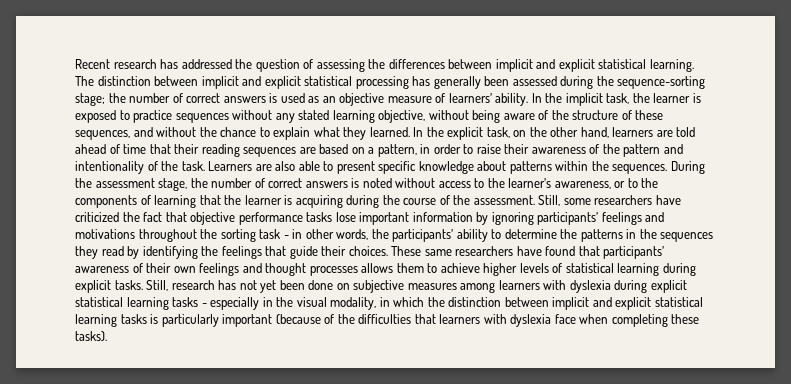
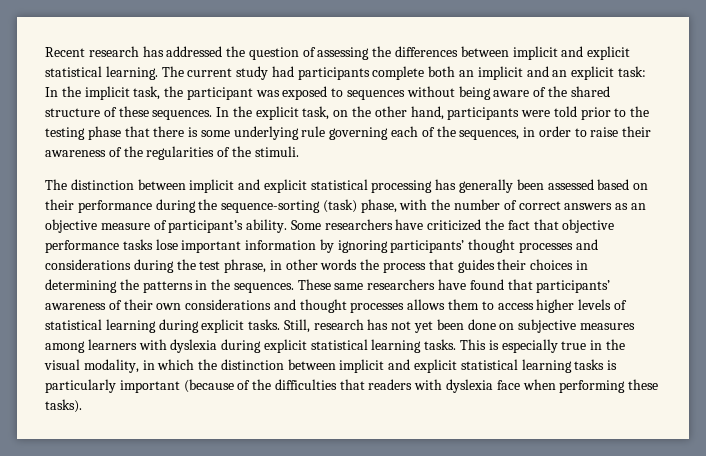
(94, 81) none -> [187,66,646,80] [45,86,610,100] [45,106,650,120] [45,126,652,140] [45,146,299,160] [45,179,67,190] current study had participants complete both an implicit and an explicit task: In the implicit task, the participant was exposed to sequences without being aware of the shared structure of these sequences. In the explicit task, on the other hand, participants were told prior to the testing phase that there is some underlying rule governing each of the sequences, in order to raise their awareness of the regularities of the stimuli. // The
[560,76,706,89] [75,93,305,106] during the sequence-sorting stage; the number of correct answers is used -> [597,179,649,190] [45,199,613,213] based on their performance during the sequence-sorting (task) phase, with the number of correct answers
[448,93,701,106] [75,110,664,123] [75,127,696,140] [75,144,683,157] [75,161,705,174] [75,178,659,191] [75,195,591,208] learners’ ability. In the implicit task, the learner is exposed to practice sequences without any stated learning objective, without being aware of the structure of these sequences, and without the chance to explain what they learned. In the explicit task, on the other hand, learners are told ahead of time that their reading sequences are based on a pattern, in order to raise their awareness of the pattern and intentionality of the task. Learners are also able to present specific knowledge about patterns within the sequences. During the assessment stage, the number of correct answers is noted without access to the learner’s awareness, or to the components of learning that the learner is acquiring during the course of the assessment. Still, some -> [168,219,321,233] participant’s ability. Some
[601,212,665,225] [75,229,714,242] [75,246,388,259] feelings and motivations throughout the sorting task - in other words, the participants’ ability to determine the patterns in the sequences they read by identifying the feelings that guide their choices. -> [468,239,598,253] [45,259,588,273] [45,279,294,293] thought processes and considerations during the test phrase, in other words the process that guides their choices in determining the patterns in the sequences.
[199,263,240,276] feelings -> [185,299,272,310] considerations
[440,263,480,273] achieve -> [497,303,534,310] access
[172,297,260,310] tasks - especially -> [424,339,587,353] tasks. This is especially true
[439,314,481,324] learners -> [368,379,413,390] readers
[611,314,668,327] completing -> [559,380,626,393] performing

